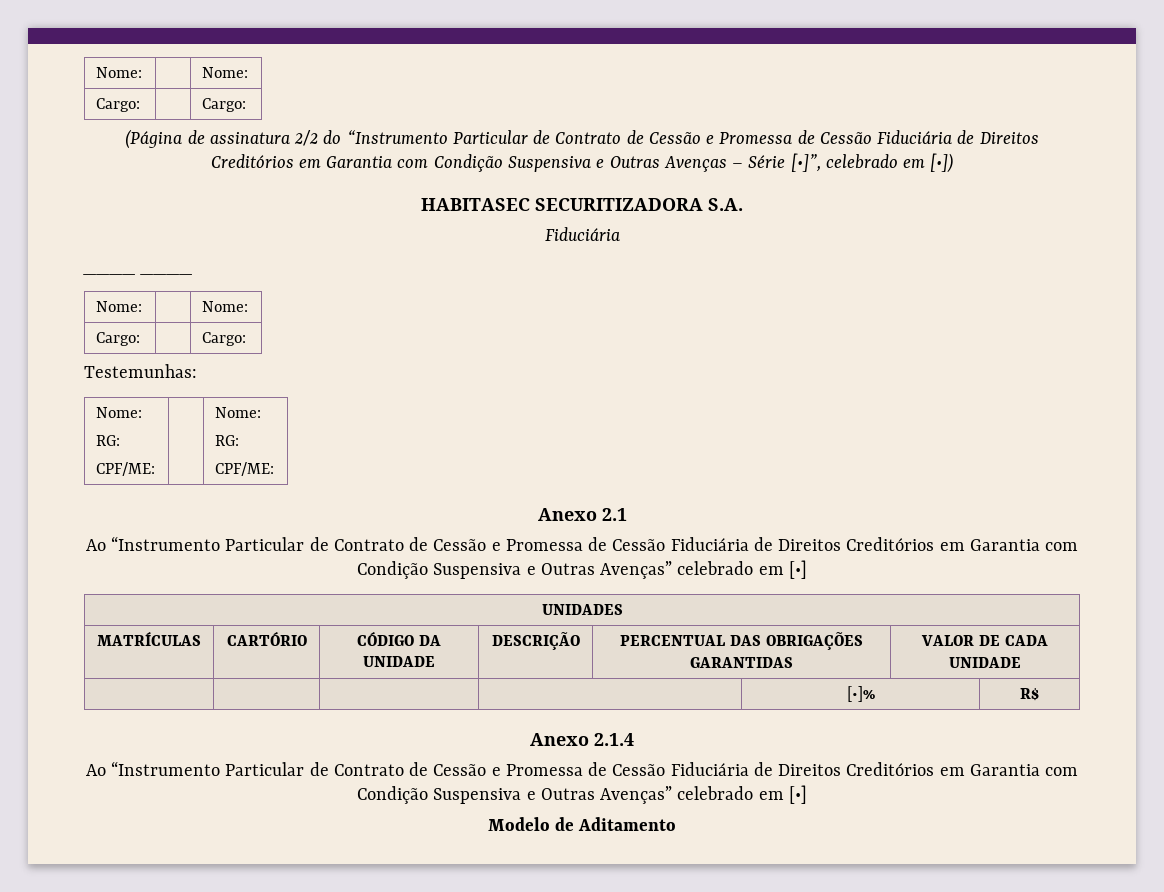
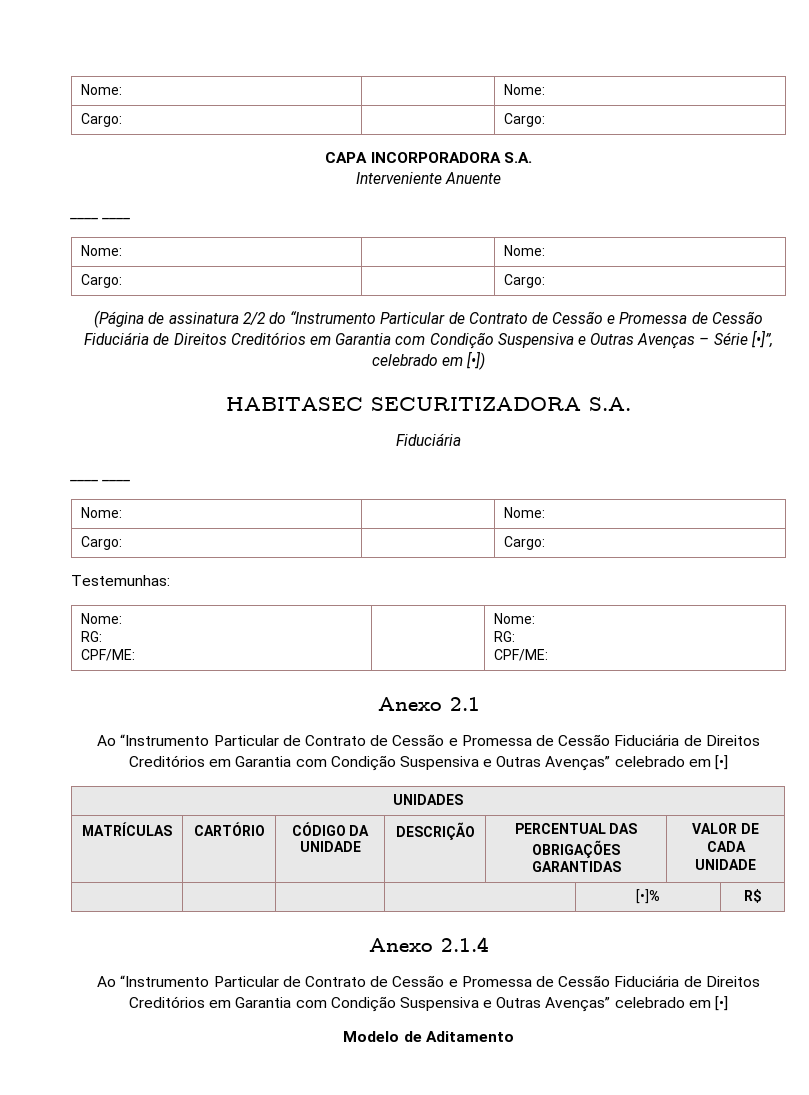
[96,67,143,78] [202,67,249,78] [96,98,141,112] [202,98,247,112] Nome: | | Nome: // Cargo: | | Cargo: -> [81,84,123,95] [504,84,546,95] [81,113,123,127] [504,113,546,127] [325,152,532,163] [355,172,502,184] [70,217,132,220] [81,245,123,256] [504,245,546,256] [81,274,123,288] [504,274,546,288] Nome: | | Nome: // Cargo: | | Cargo: // CAPA INCORPORADORA S.A. // Interveniente Anuente // ____ ____ // Nome: | | Nome: // Cargo: | | Cargo:

